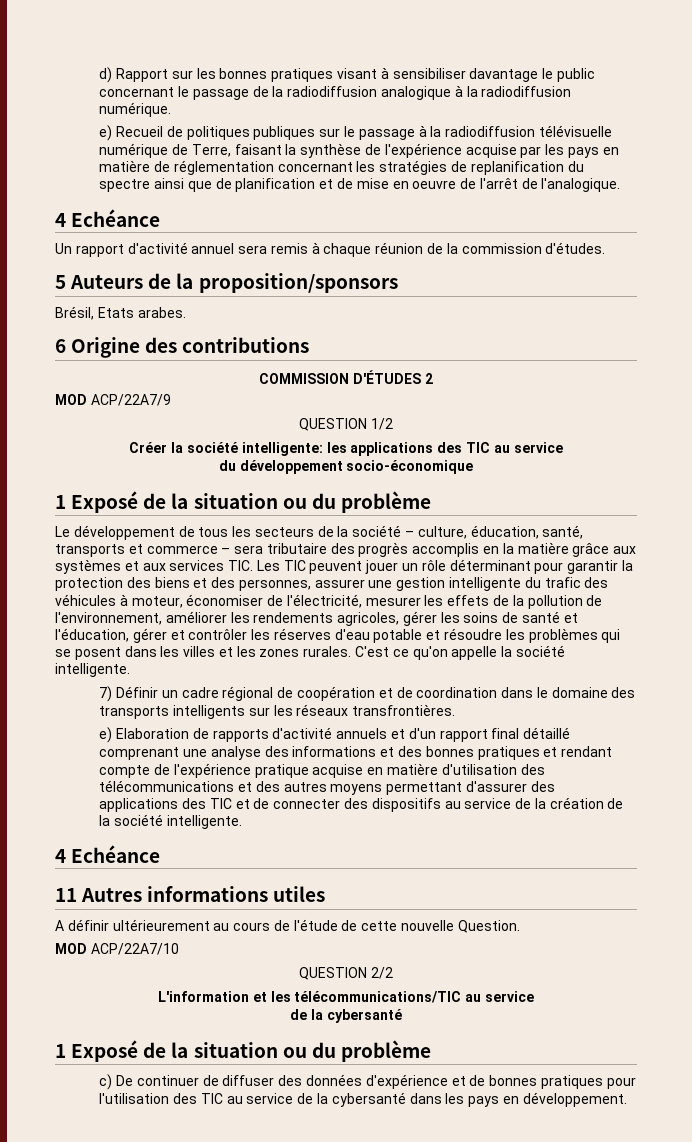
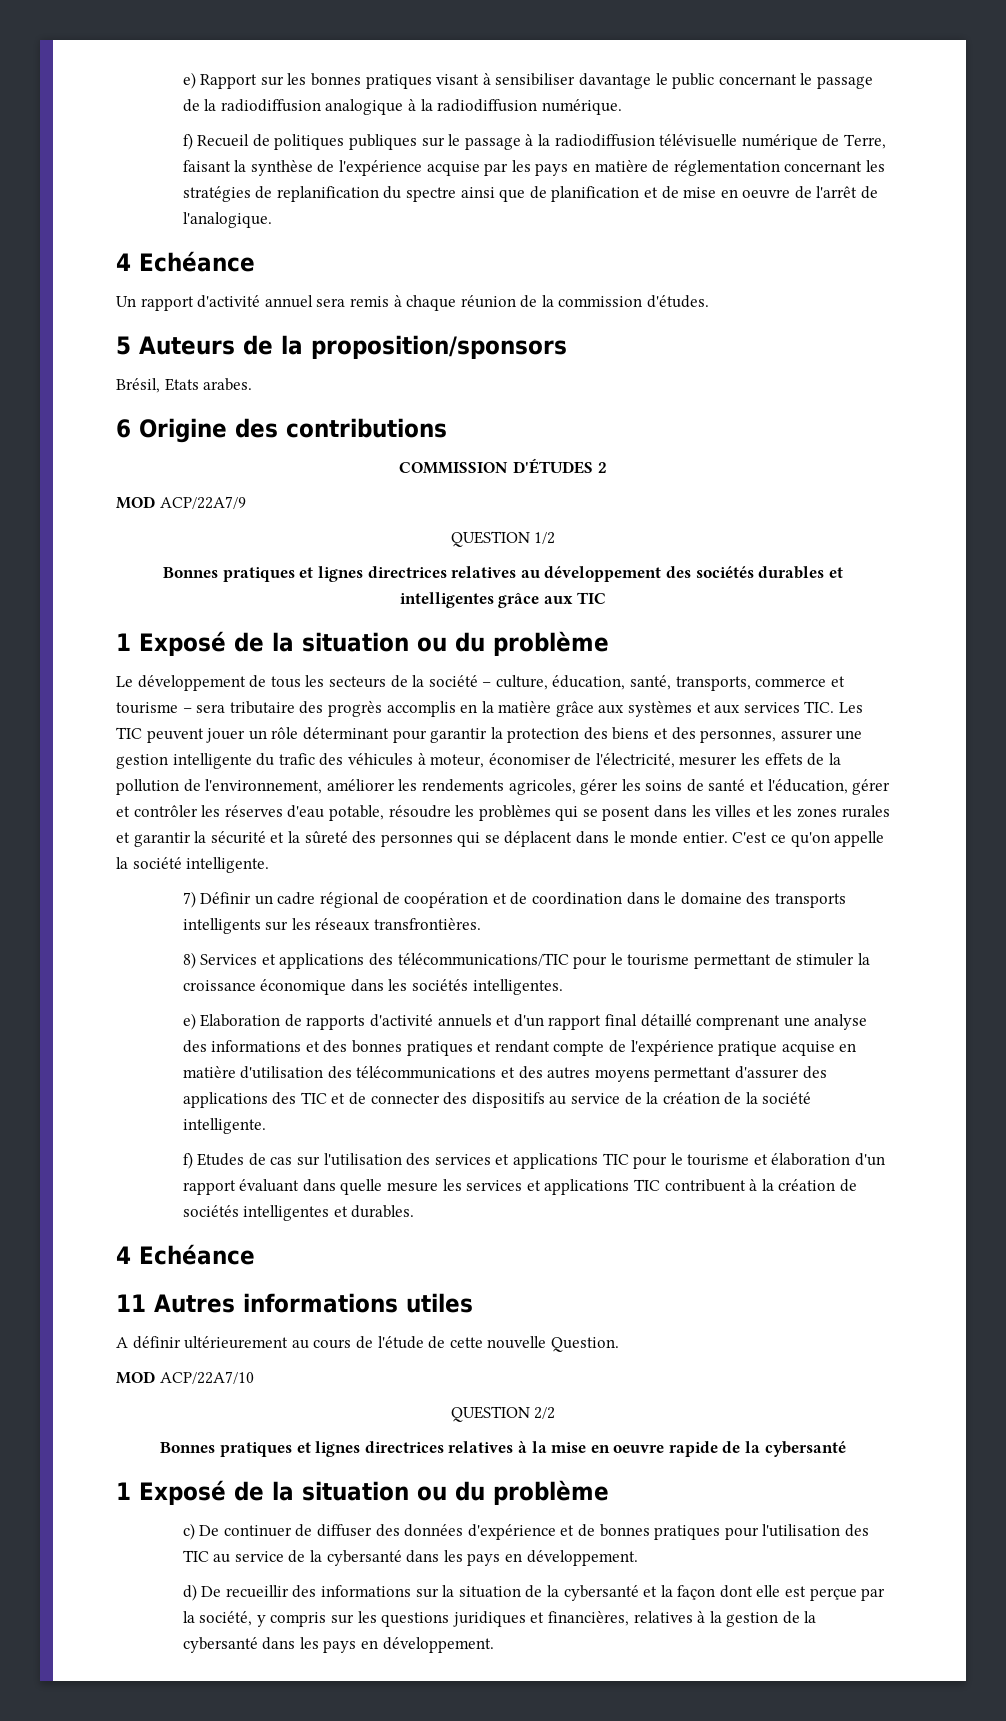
[99,67,113,83] d) -> [182,72,196,89] e)
[99,125,113,141] e) -> [182,133,193,150] f)
[129,442,563,456] [218,460,474,474] Créer la société intelligente: les applications des TIC au service // du développement socio-économique -> [163,566,843,582] [399,592,607,608] Bonnes pratiques et lignes directrices relatives au développement des sociétés durables et intelligentes grâce aux TIC
[55,544,218,557] transports et commerce -> [675,676,845,691] [116,702,178,714] transports, commerce et tourisme
[373,629,441,643] potable et -> [328,805,384,821] potable,
[303,646,352,657] rurales. -> [841,805,890,818] [116,831,728,847] rurales et garantir la sécurité et la sûreté des personnes qui se déplacent dans le monde entier.
(456, 710) none -> [182,952,870,969] [182,979,563,995] // 8) Services et applications des télécommunications/TIC pour le tourisme permettant de stimuler la croissance économique dans les sociétés intelligentes.
(242, 822) none -> [182,1152,886,1169] [182,1179,857,1195] [182,1205,415,1221] // f) Etudes de cas sur l'utilisation des services et applications TIC pour le tourisme et élaboration d'un rapport évaluant dans quelle mesure les services et applications TIC contribuent à la création de sociétés intelligentes et durables.
[158,991,534,1003] L'information et les télécommunications/TIC au service // -> [160,1441,718,1457] Bonnes pratiques et lignes directrices relatives à la mise en oeuvre rapide
(627, 1099) none -> [182,1584,886,1601] [182,1611,817,1627] [182,1637,494,1653] // d) De recueillir des informations sur la situation de la cybersanté et la façon dont elle est perçue par la société, y compris sur les questions juridiques et financières, relatives à la gestion de la cybersanté dans les pays en développement.

